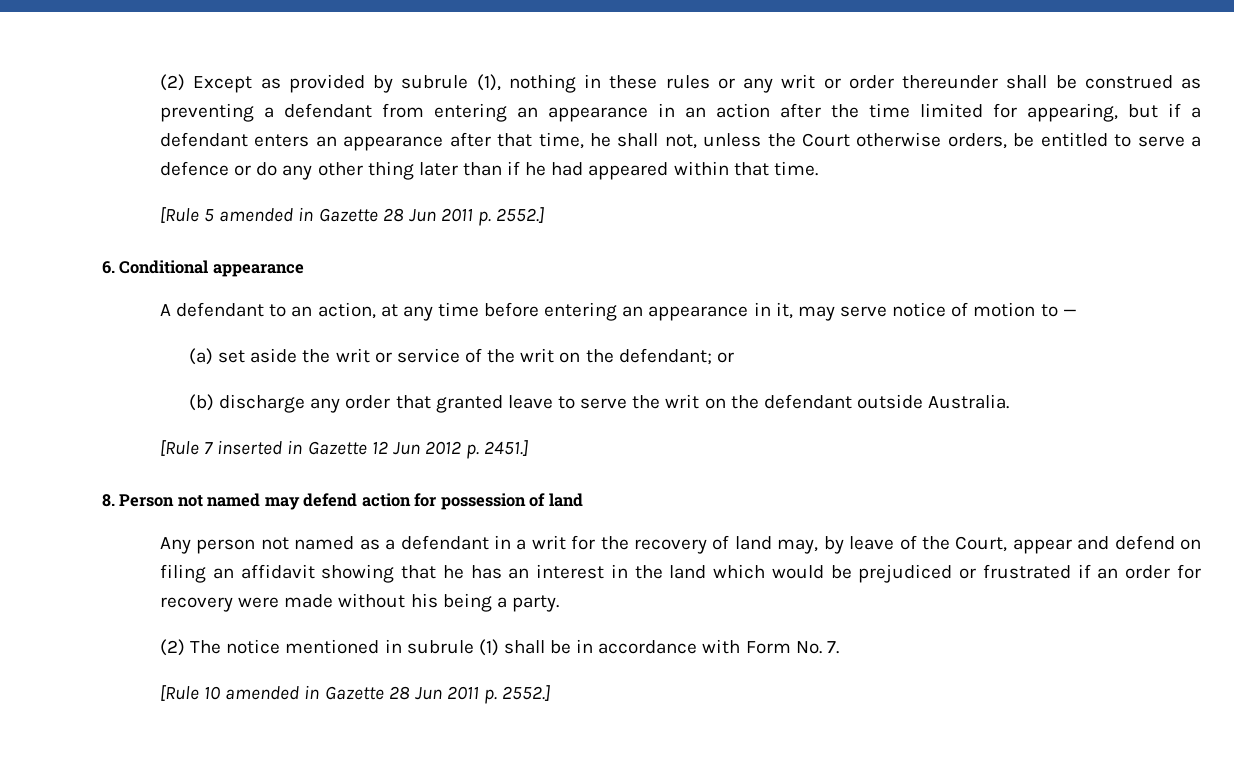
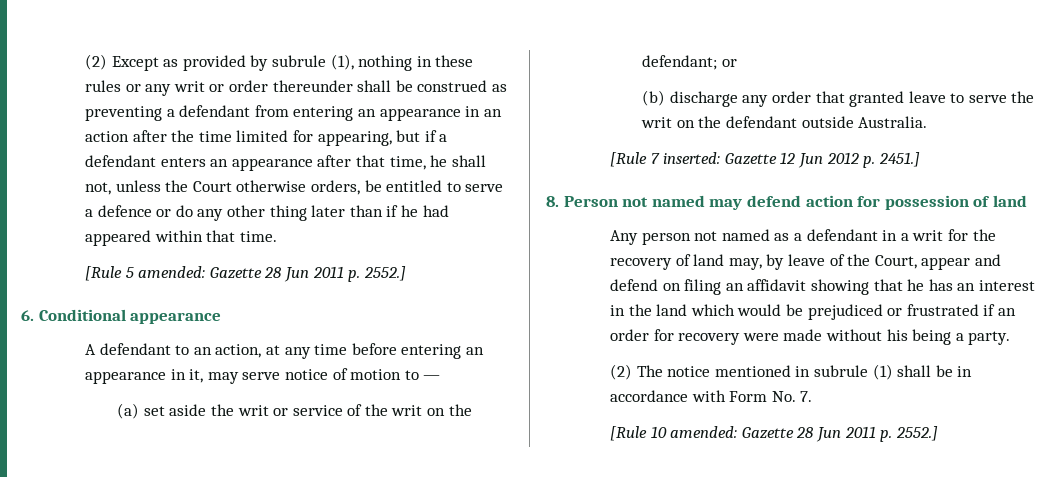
[219,207,314,222] amended in -> [138,266,206,278] amended:
[217,440,303,455] inserted in -> [663,152,721,164] inserted:
[225,685,320,700] amended in -> [670,426,738,438] amended:

